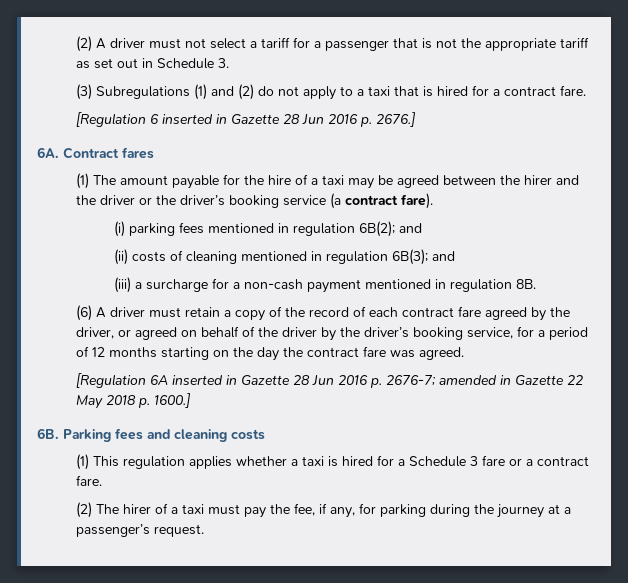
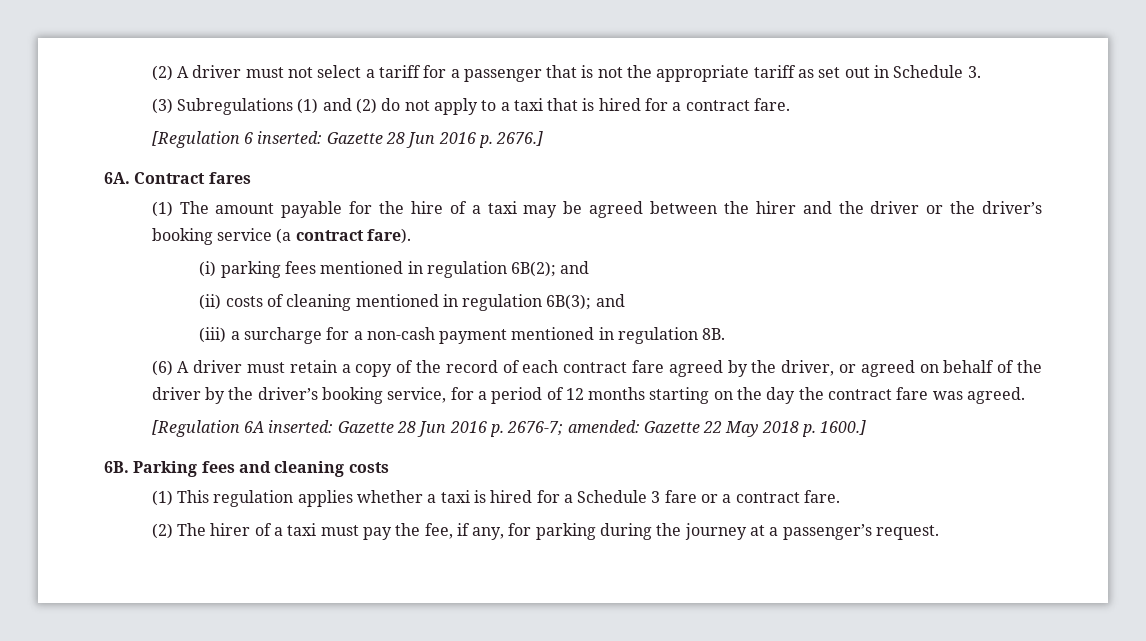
[161,114,227,124] inserted in -> [257,131,323,144] inserted:
[171,375,237,385] inserted in -> [268,420,334,433] inserted:
[438,375,511,385] amended in -> [567,420,640,433] amended:

